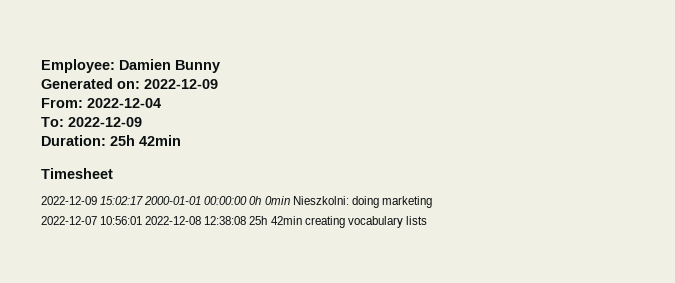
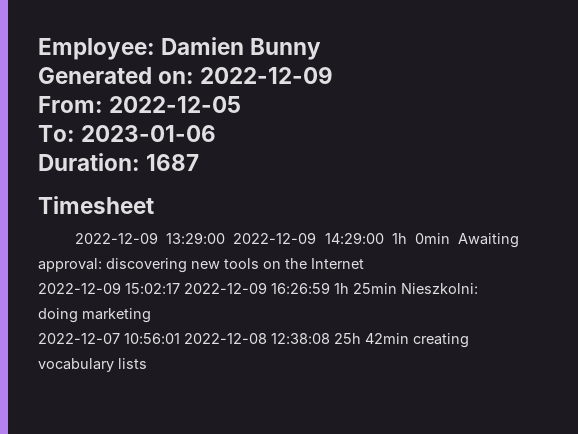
[87,98,161,108] 2022-12-04 -> [109,96,242,113] 2022-12-05
[68,117,142,127] 2022-12-09 -> [81,125,217,142] 2023-01-06
[110,135,181,146] 25h 42min -> [146,154,200,171] 1687
[100,196,290,205] 15:02:17 2000-01-01 00:00:00 0h 0min -> [166,232,519,248] [38,258,364,273] [38,282,397,294] 13:29:00 2022-12-09 14:29:00 1h 0min Awaiting approval: discovering new tools on the Internet // 2022-12-09 15:02:17 2022-12-09 16:26:59 1h 25min

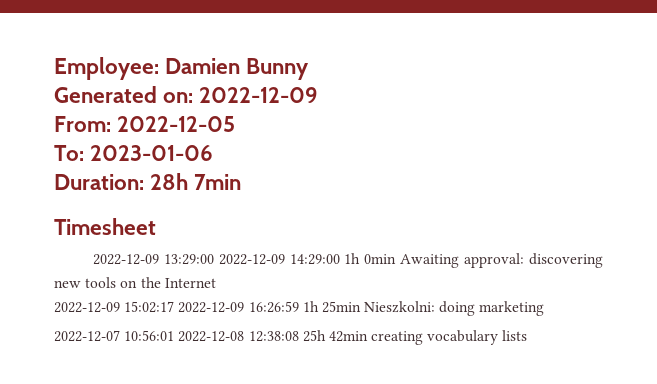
[146,154,200,171] 1687 -> [150,173,242,190] 28h 7min

